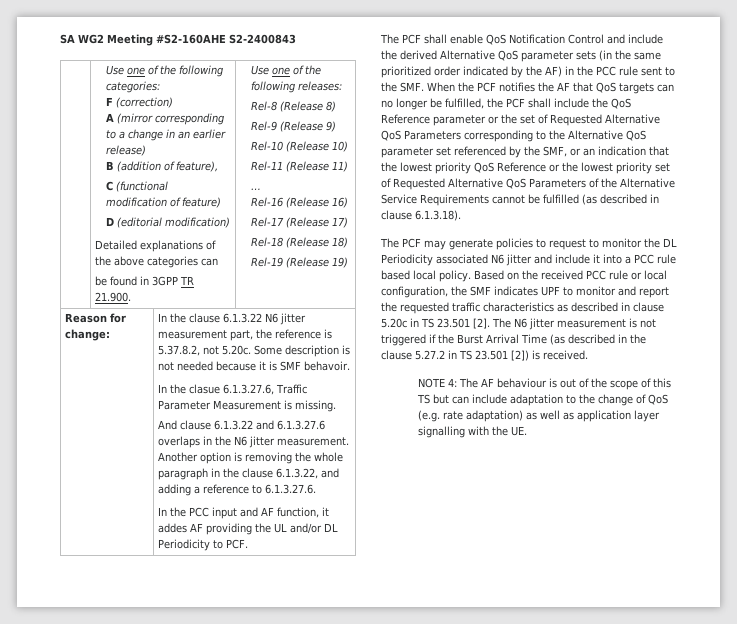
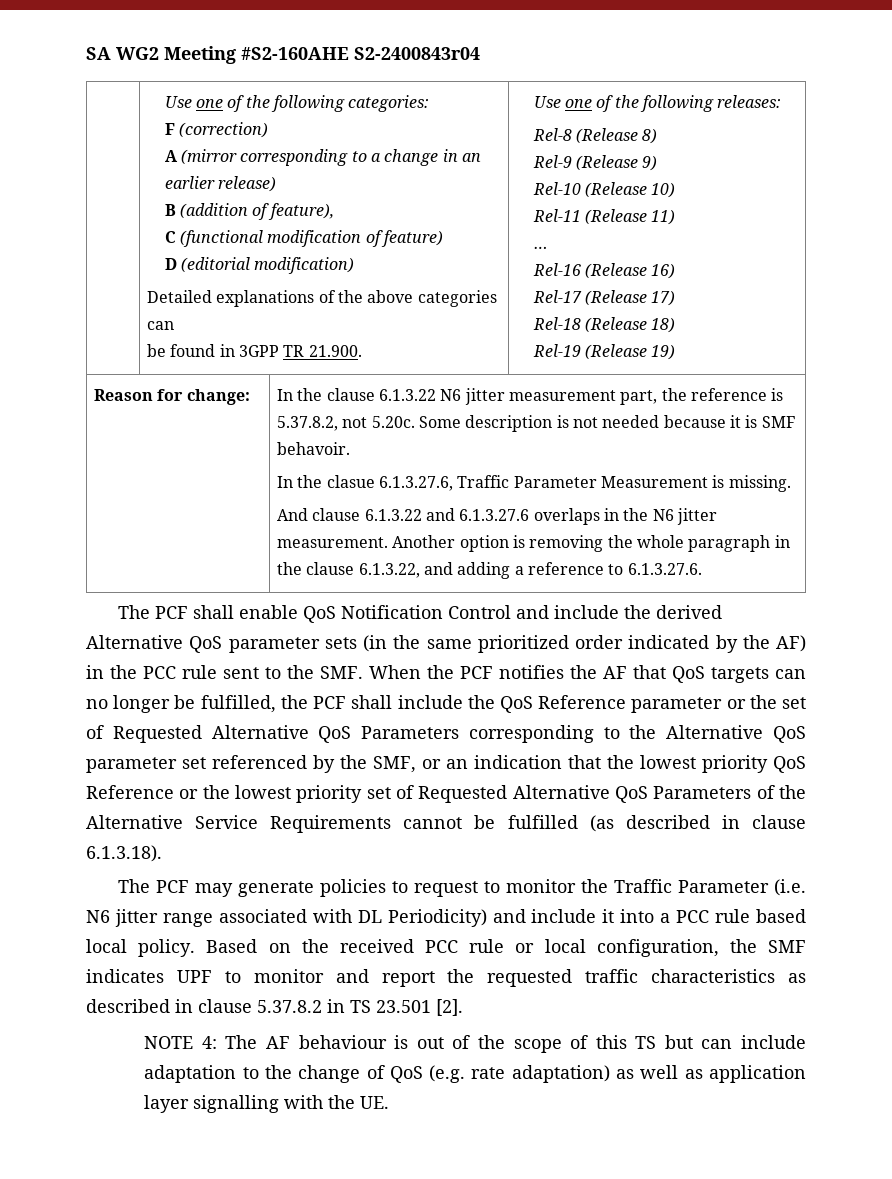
[229,34,296,44] S2-2400843 -> [354,47,480,60] S2-2400843r04
[158,507,330,519] [158,523,339,535] [158,539,249,551] // In the PCC input and AF function, it addes AF providing the UL and/or DL Periodicity to PCF. -> (702, 569) none
[663,238,677,247] [381,254,532,266] DL Periodicity associated N6 jitter -> [613,879,806,896] [86,909,487,927] Traffic Parameter (i.e. N6 jitter range associated with DL Periodicity)
[381,318,407,328] 5.20c -> [257,1000,322,1013] 5.37.8.2
[492,318,656,330] [381,334,646,346] [381,350,588,361] The N6 jitter measurement is not triggered if the Burst Arrival Time (as described in the clause 5.27.2 in TS 23.501 [2]) is received. -> (463, 1007) none

